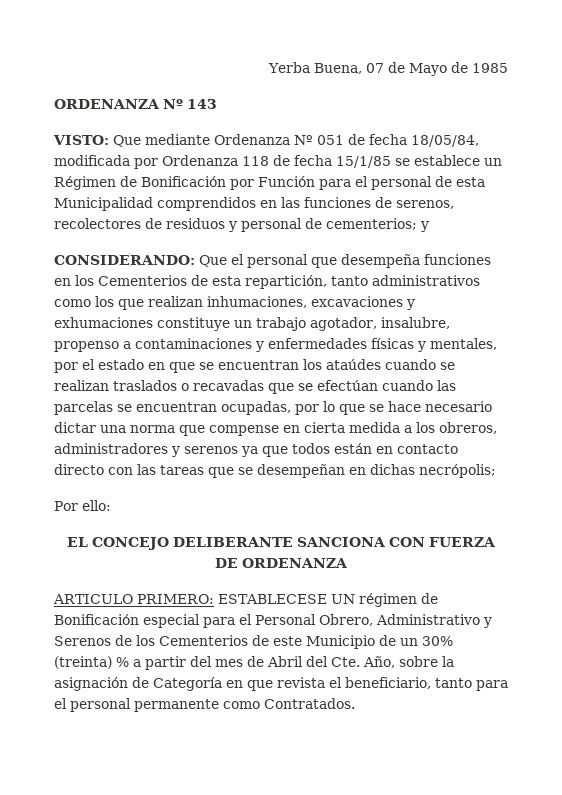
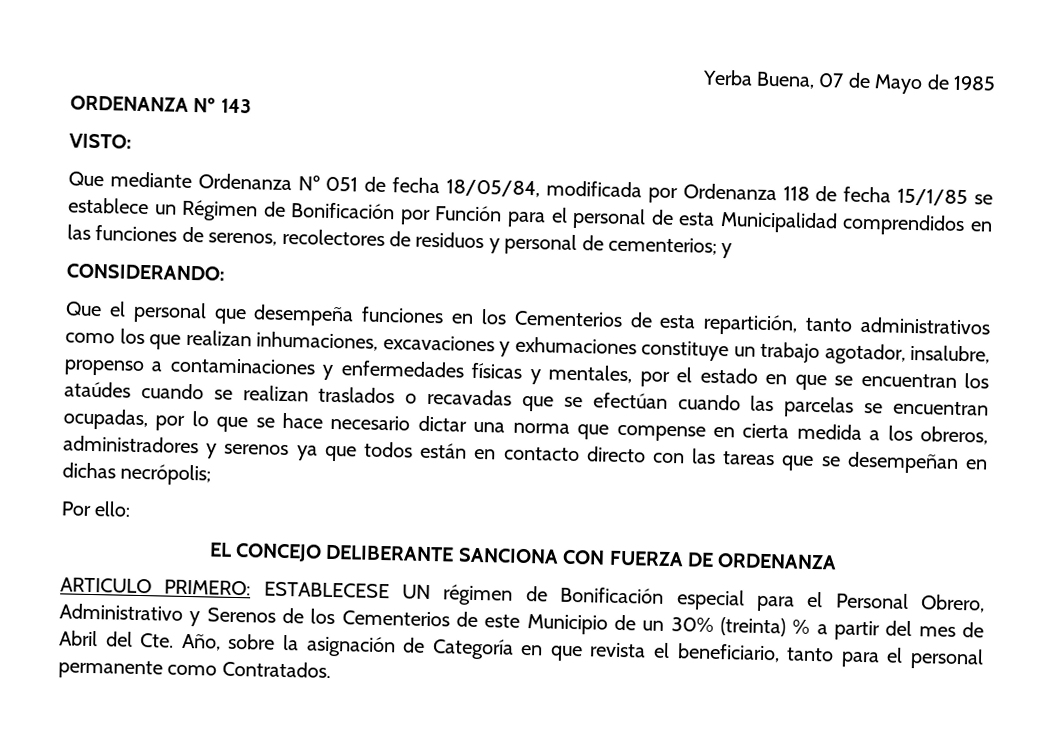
(109, 140) none -> (132, 141) //
(195, 260) none -> (225, 272) //

